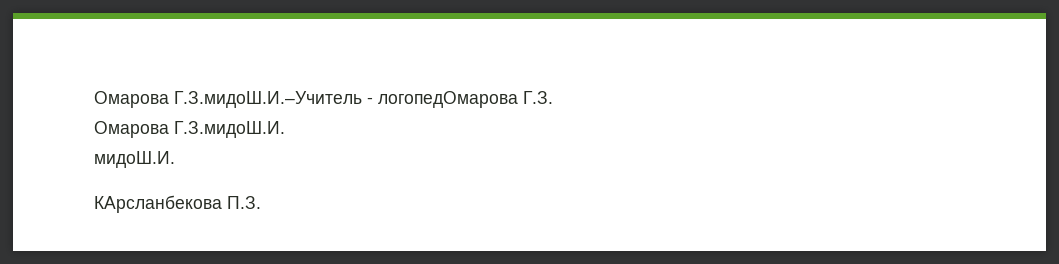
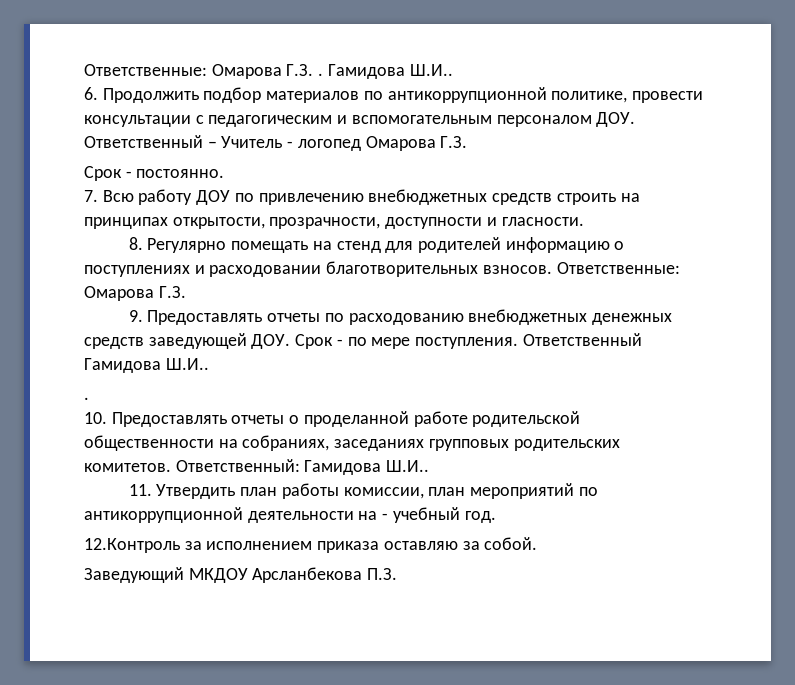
[94,91,553,108] [94,121,285,138] [94,151,175,168] [94,195,222,213] Омарова Г.З.мидоШ.И.–Учитель - логопедОмарова Г.З. // Омарова Г.З.мидоШ.И. // мидоШ.И. // КАрсланбекова -> [84,64,453,79] [84,87,704,103] [84,112,636,127] [84,135,468,151] [84,166,225,181] [84,189,640,205] [84,217,584,229] [128,237,625,253] [84,261,680,277] [84,286,186,301] [128,309,673,325] [84,333,642,349] [84,358,209,373] [84,397,89,400] [84,411,581,427] [84,435,620,451] [84,459,430,475] [128,483,598,499] [84,507,496,523] [84,537,538,553] [84,567,363,583] Ответственные: Омарова Г.З. . Гамидова Ш.И.. // 6. Продолжить подбор материалов по антикоррупционной политике, провести консультации с педагогическим и вспомогательным персоналом ДОУ. Ответственный – Учитель - логопед Омарова Г.З. // Срок - постоянно. // 7. Всю работу ДОУ по привлечению внебюджетных средств строить на принципах открытости, прозрачности, доступности и гласности. // 8. Регулярно помещать на стенд для родителей информацию о поступлениях и расходовании благотворительных взносов. Ответственные: Омарова Г.З. // 9. Предоставлять отчеты по расходованию внебюджетных денежных средств заведующей ДОУ. Срок - по мере поступления. Ответственный Гамидова Ш.И.. // . // 10. Предоставлять отчеты о проделанной работе родительской общественности на собраниях, заседаниях групповых родительских комитетов. Ответственный: Гамидова Ш.И.. // 11. Утвердить план работы комиссии, план мероприятий по антикоррупционной деятельности на - учебный год. // 12.Контроль за исполнением приказа оставляю за собой. // Заведующий МКДОУ Арсланбекова

